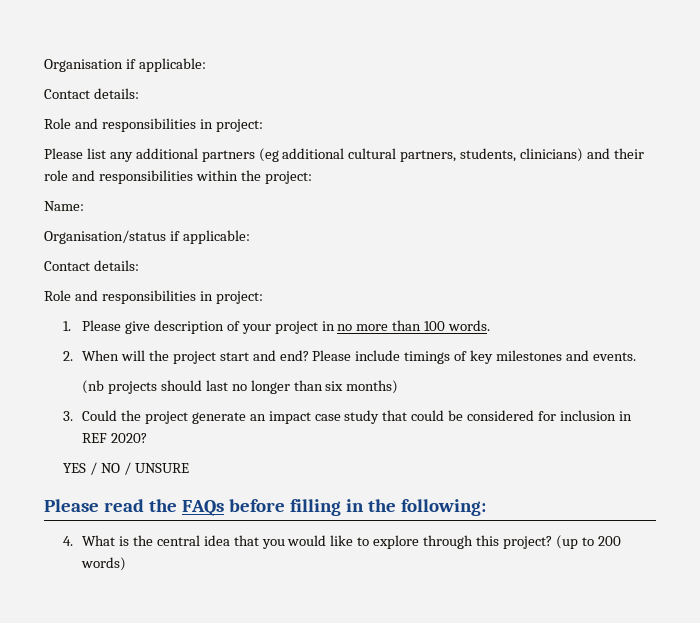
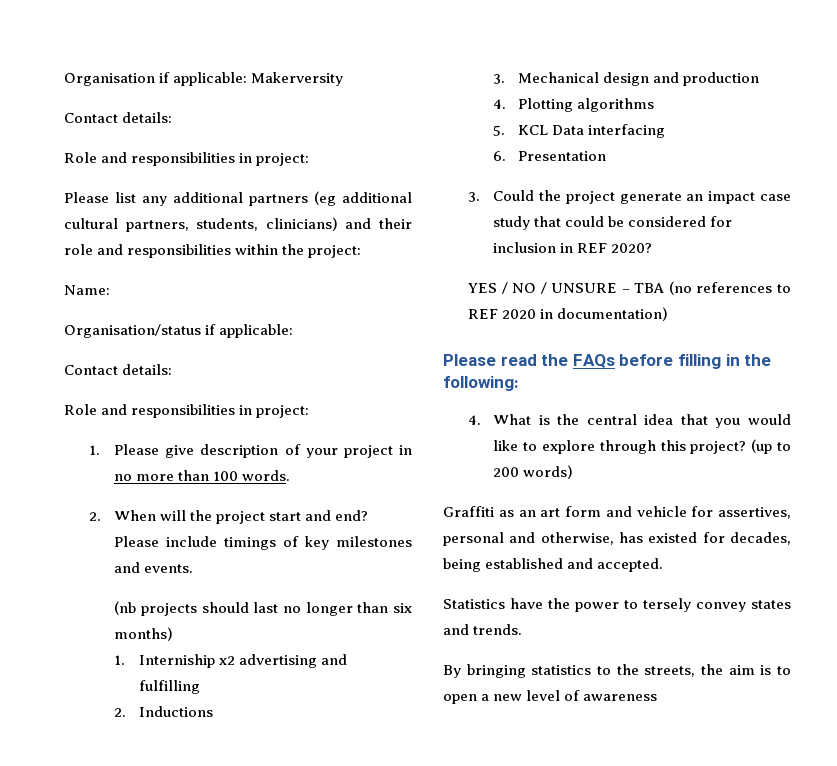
(206, 65) none -> [251,72,344,86] Makerversity
(399, 387) none -> [114,654,348,668] [139,680,201,694] [114,706,214,717] [493,72,760,86] [493,98,655,112] [493,124,666,138] [493,151,607,161] // 1. Interniship x2 advertising and fulfilling // 2. Inductions // 3. Mechanical design and production // 4. Plotting algorithms // 5. KCL Data interfacing // 6. Presentation
(189, 468) none -> [621,281,791,295] [468,307,669,321] – TBA (no references to REF 2020 in documentation)
(127, 564) none -> [443,506,791,519] [443,532,791,546] [443,558,664,572] [443,598,791,612] [443,624,523,635] [443,664,791,678] [443,690,658,704] // Graffiti as an art form and vehicle for assertives, personal and otherwise, has existed for decades, being established and accepted. // Statistics have the power to tersely convey states and trends. // By bringing statistics to the streets, the aim is to open a new level of awareness

